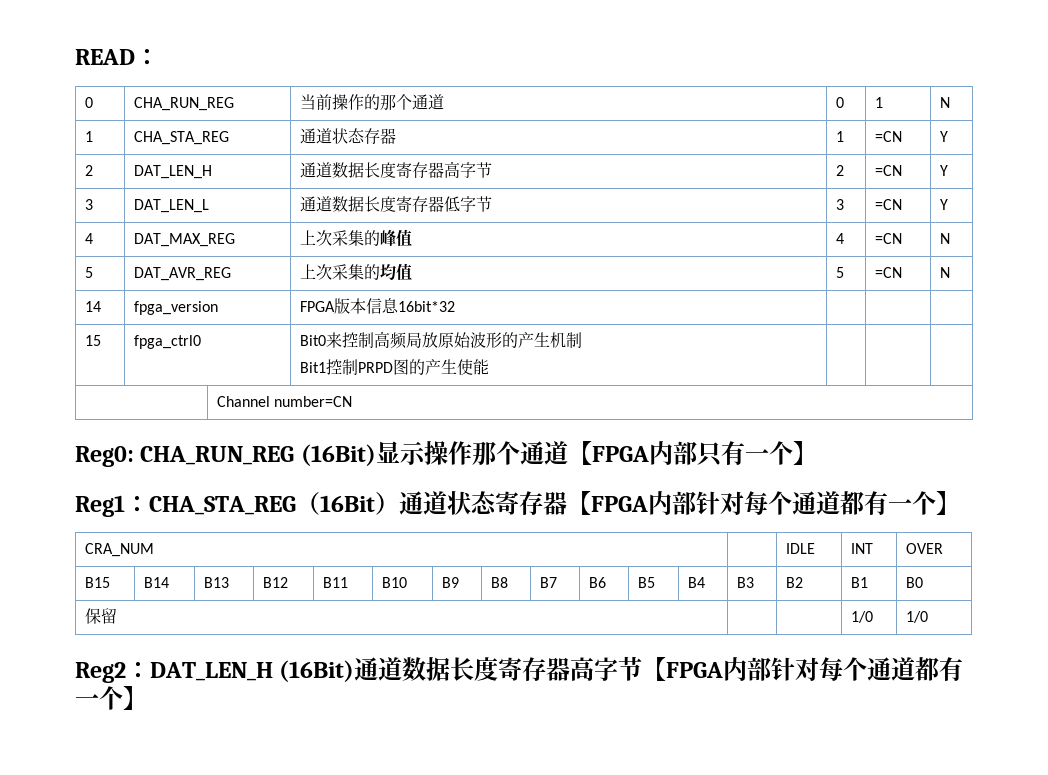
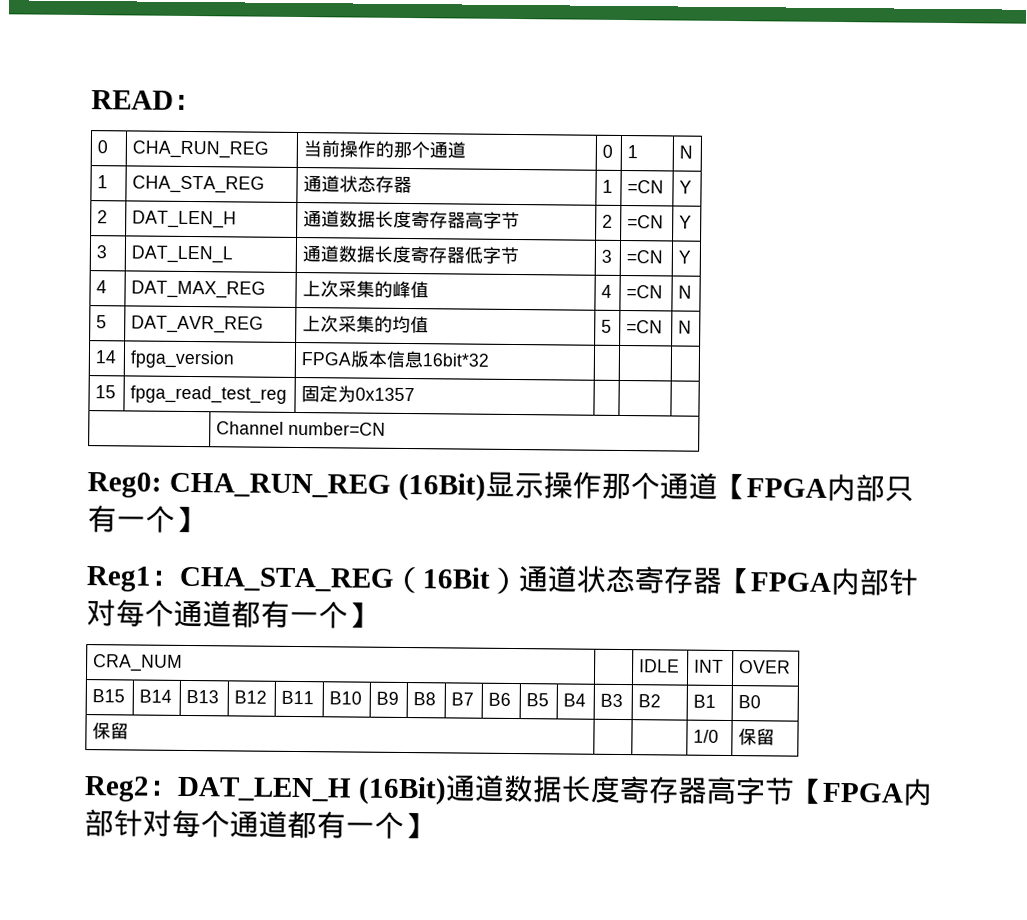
[133,335,201,349] [299,331,582,349] [299,359,489,375] fpga_ctrl0 | Bit0来控制高频局放原始波形的产生机制 // Bit1控制PRPD图的产生使能 -> [130,385,288,404] [301,385,416,403] fpga_read_test_reg | 固定为0x1357
[905,611,928,623] 1/0 -> [738,728,776,746] 保留

